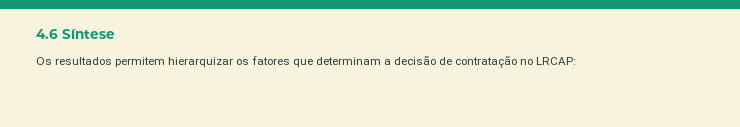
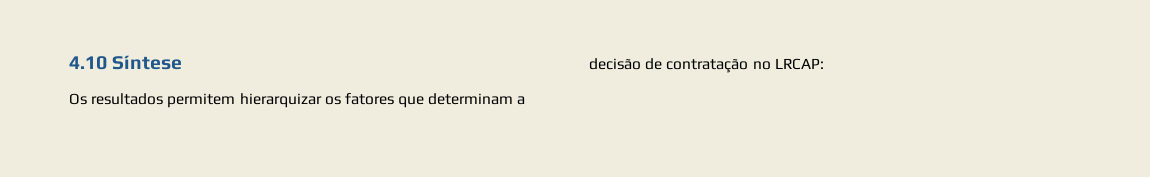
[36,29,58,39] 4.6 -> [69,56,107,70] 4.10

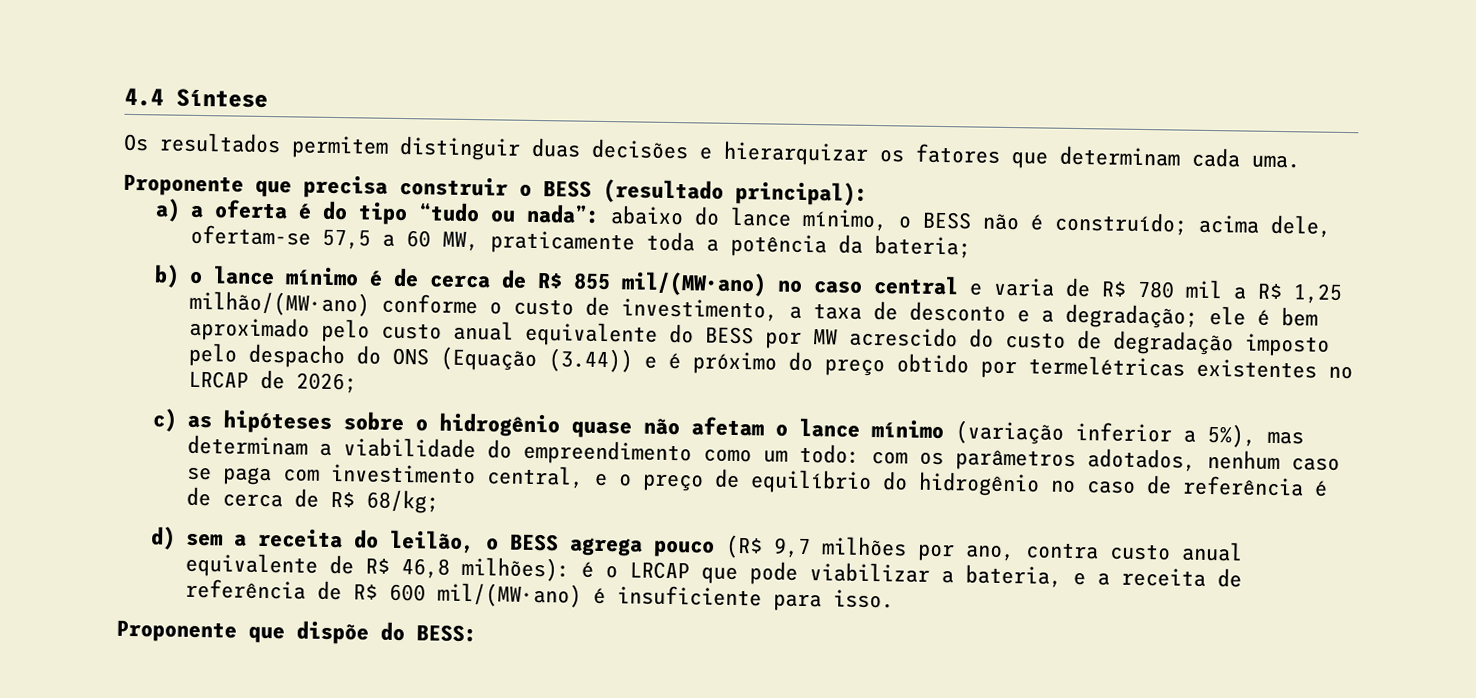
[69,56,107,70] 4.10 -> [124,87,164,107] 4.4
(236, 100) none -> [399,135,712,161] distinguir duas decisões e
[517,96,526,105] [589,58,824,73] a decisão de contratação no LRCAP: -> [1191,147,1300,169] [123,173,868,206] [154,198,1332,238] [189,224,971,259] [153,264,1343,304] [188,290,1318,329] [188,316,1330,357] [187,342,1353,380] [187,369,357,394] [151,408,1304,448] [186,434,1340,472] [185,463,1328,497] [185,486,439,514] [149,526,1243,562] [184,552,1242,588] [184,578,894,612] [116,619,477,645] cada uma. // Proponente que precisa construir o BESS (resultado principal): // a) a oferta é do tipo “tudo ou nada”: abaixo do lance mínimo, o BESS não é construído; acima dele, ofertam-se 57,5 a 60 MW, praticamente toda a potência da bateria; // b) o lance mínimo é de cerca de R$ 855 mil/(MW·ano) no caso central e varia de R$ 780 mil a R$ 1,25 milhão/(MW·ano) conforme o custo de investimento, a taxa de desconto e a degradação; ele é bem aproximado pelo custo anual equivalente do BESS por MW acrescido do custo de degradação imposto pelo despacho do ONS (Equação (3.44)) e é próximo do preço obtido por termelétricas existentes no LRCAP de 2026; // c) as hipóteses sobre o hidrogênio quase não afetam o lance mínimo (variação inferior a 5%), mas determinam a viabilidade do empreendimento como um todo: com os parâmetros adotados, nenhum caso se paga com investimento central, e o preço de equilíbrio do hidrogênio no caso de referência é de cerca de R$ 68/kg; // d) sem a receita do leilão, o BESS agrega pouco (R$ 9,7 milhões por ano, contra custo anual equivalente de R$ 46,8 milhões): é o LRCAP que pode viabilizar a bateria, e a receita de referência de R$ 600 mil/(MW·ano) é insuficiente para isso. // Proponente que dispõe do BESS:

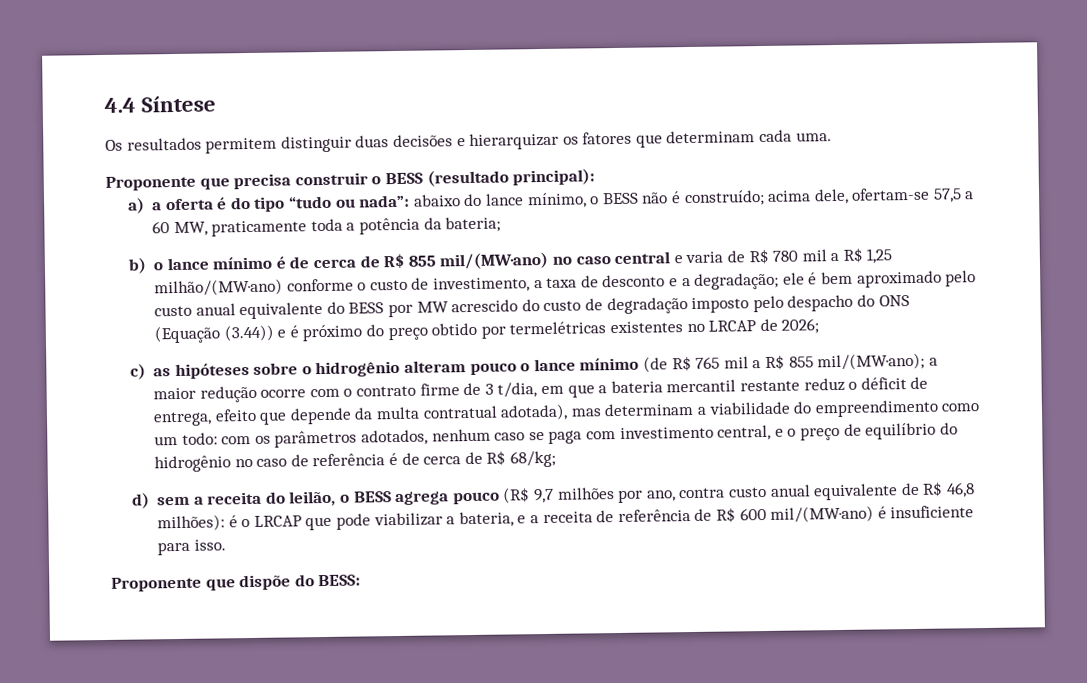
[570,416,1256,448] quase não afetam o lance mínimo (variação inferior a 5%), -> [404,352,938,376] [153,376,929,403] [153,403,569,427] alteram pouco o lance mínimo (de R$ 765 mil a R$ 855 mil/(MW·ano); a maior redução ocorre com o contrato firme de 3 t/dia, em que a bateria mercantil restante reduz o déficit de entrega, efeito que depende da multa contratual adotada),

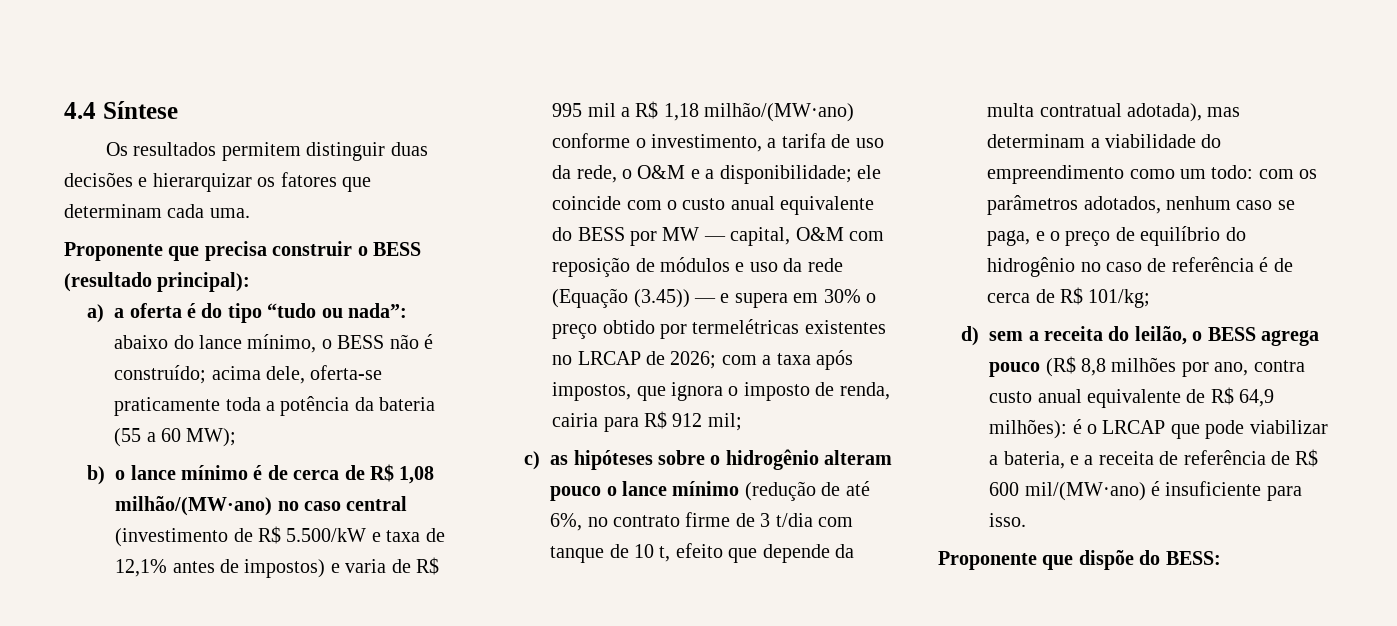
[851,187,975,203] [152,221,208,237] ofertam-se 57,5 a 60 MW, -> [310,365,383,380] oferta-se
[445,216,502,233] bateria; -> [379,397,436,411] [114,428,237,447] bateria (55 a 60 MW);
[407,251,549,270] 855 mil/(MW·ano) -> [399,466,435,484] [115,496,273,516] 1,08 milhão/(MW·ano)
(671, 258) none -> [115,526,445,547] [115,559,326,578] (investimento de R$ 5.500/kW e taxa de 12,1% antes de impostos)
[772,247,893,264] 780 mil a R$ 1,25 -> [552,101,699,121] 995 mil a R$ 1,18
[369,270,977,293] custo de investimento, a taxa de desconto e a degradação; ele é bem aproximado pelo -> [650,133,884,152] [552,165,881,184] [552,196,677,210] investimento, a tarifa de uso da rede, o O&M e a disponibilidade; ele coincide com o
[451,294,910,315] [154,324,385,344] acrescido do custo de degradação imposto pelo despacho do ONS (Equação (3.44)) e é próximo do -> [703,227,884,246] [552,257,843,277] [552,288,876,308] — capital, O&M com reposição de módulos e uso da rede (Equação (3.45)) — e supera em 30% o
(820, 326) none -> [721,350,853,370] [552,382,890,401] [552,411,742,432] com a taxa após impostos, que ignora o imposto de renda, cairia para R$ 912 mil;
[642,352,938,373] [153,376,929,403] [153,411,213,427] (de R$ 765 mil a R$ 855 mil/(MW·ano); a maior redução ocorre com o contrato firme de 3 t/dia, em que a bateria mercantil restante reduz o déficit de entrega, -> [744,481,870,501] [550,512,853,531] [550,544,671,563] (redução de até 6%, no contrato firme de 3 t/dia com tanque de 10 t,
[548,424,772,444] paga com investimento central, -> [987,230,1031,246] paga,
[509,450,556,468] 68/kg; -> [1088,289,1151,308] 101/kg;
[533,488,554,504] 9,7 -> [1080,358,1106,376] 8,8
[945,482,975,498] 46,8 -> [1239,389,1275,407] 64,9

